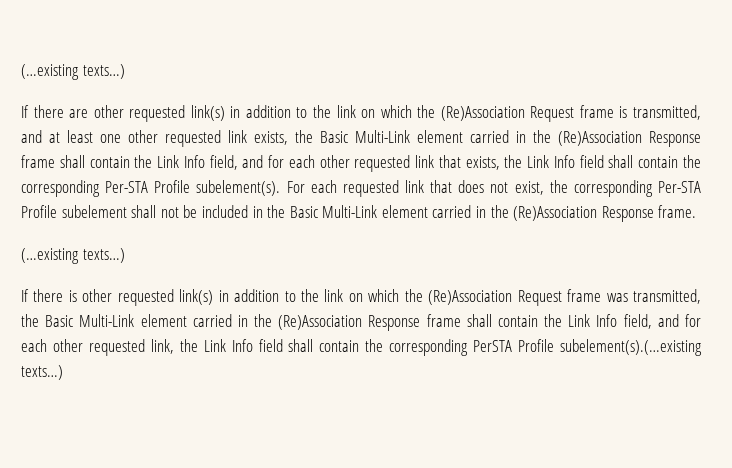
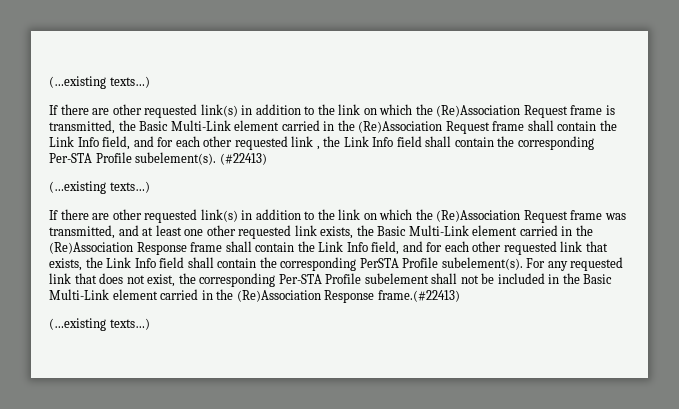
(701, 112) none -> [118,120,617,134] [49,136,594,150] [49,152,267,165] [49,181,150,194] [49,209,626,223] [49,225,115,239] the Basic Multi-Link element carried in the (Re)Association Request frame shall contain the Link Info field, and for each other requested link , the Link Info field shall contain the corresponding Per-STA Profile subelement(s). (#22413) // (…existing texts…) // If there are other requested link(s) in addition to the link on which the (Re)Association Request frame was transmitted,
[105,181,149,193] Per-STA -> [359,258,399,268] PerSTA
[310,180,337,193] each -> [547,261,568,271] any
[658,205,697,218] [21,248,125,264] [21,289,702,306] [21,314,701,331] [21,339,702,356] [21,365,63,380] frame. // (…existing texts…) // If there is other requested link(s) in addition to the link on which the (Re)Association Request frame was transmitted, the Basic Multi-Link element carried in the (Re)Association Response frame shall contain the Link Info field, and for each other requested link, the Link Info field shall contain the corresponding PerSTA Profile subelement(s).(…existing texts…) -> [377,290,460,302] [49,318,150,331] frame.(#22413) // (…existing texts…)

